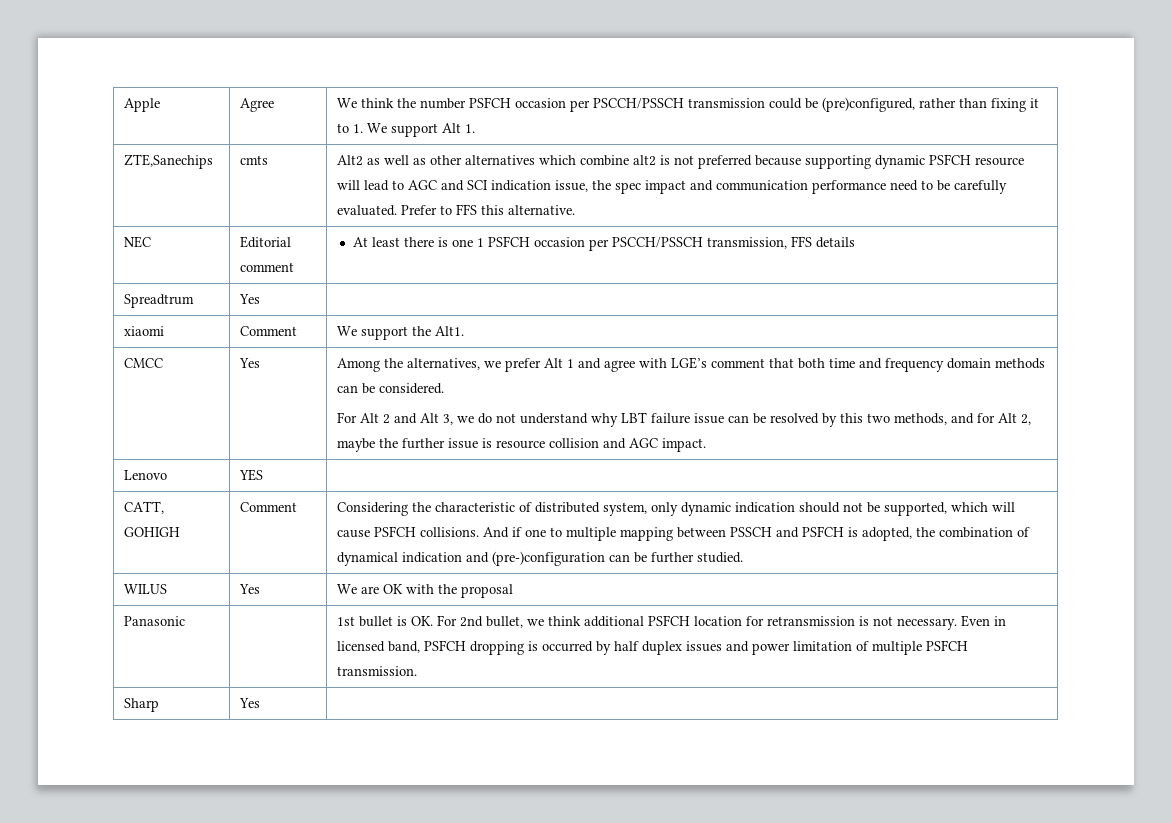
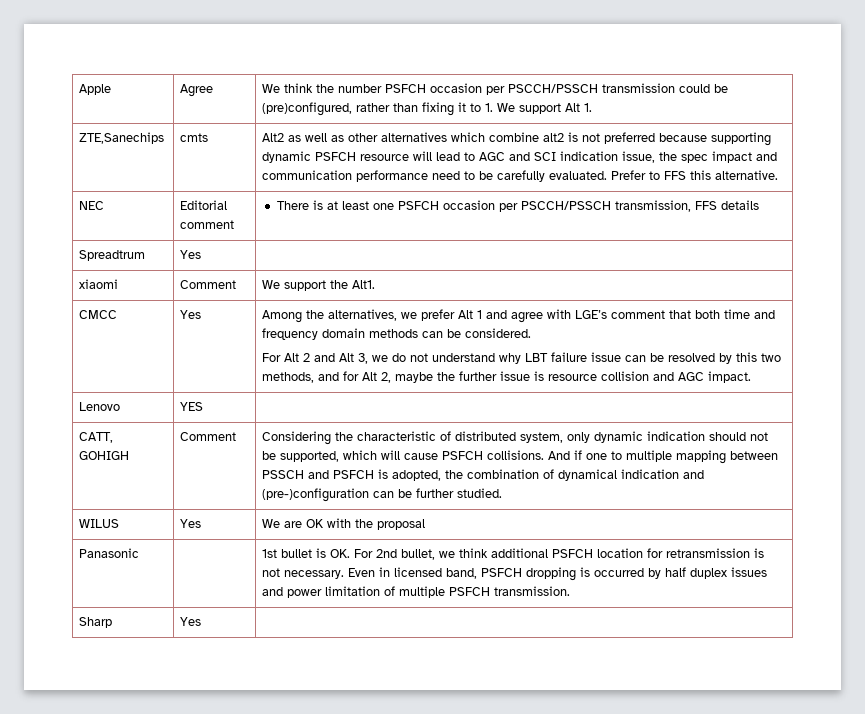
[353,237,485,247] At least there is one 1 -> [276,200,394,210] There is at least one

